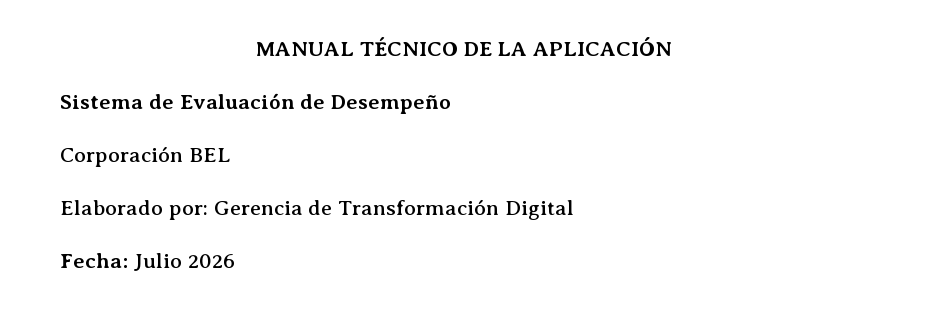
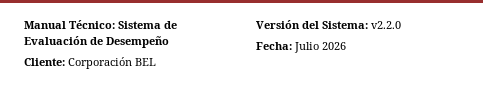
[255,37,673,56] MANUAL TÉCNICO DE LA APLICACIÓN // -> [24,20,115,29] Manual Técnico:
(452, 104) none -> [24,58,65,66] Cliente:
[60,199,575,220] Elaborado por: Gerencia de Transformación Digital -> [256,20,401,29] Versión del Sistema: v2.2.0

